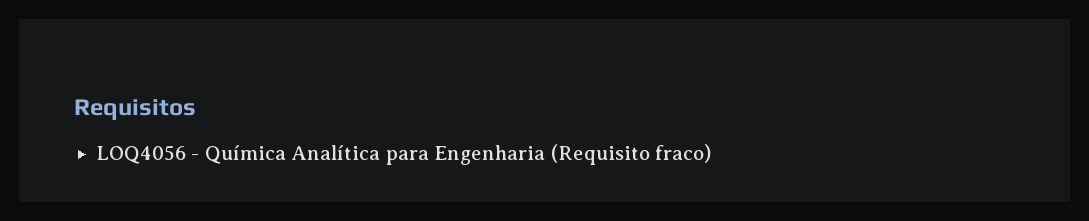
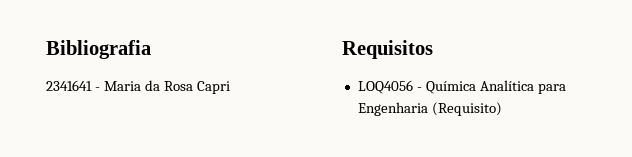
(74, 109) none -> [46,40,151,59] [46,80,230,94] Bibliografia // 2341641 - Maria da Rosa Capri //
[550,144,712,165] (Requisito fraco) -> [431,102,502,116] (Requisito)

